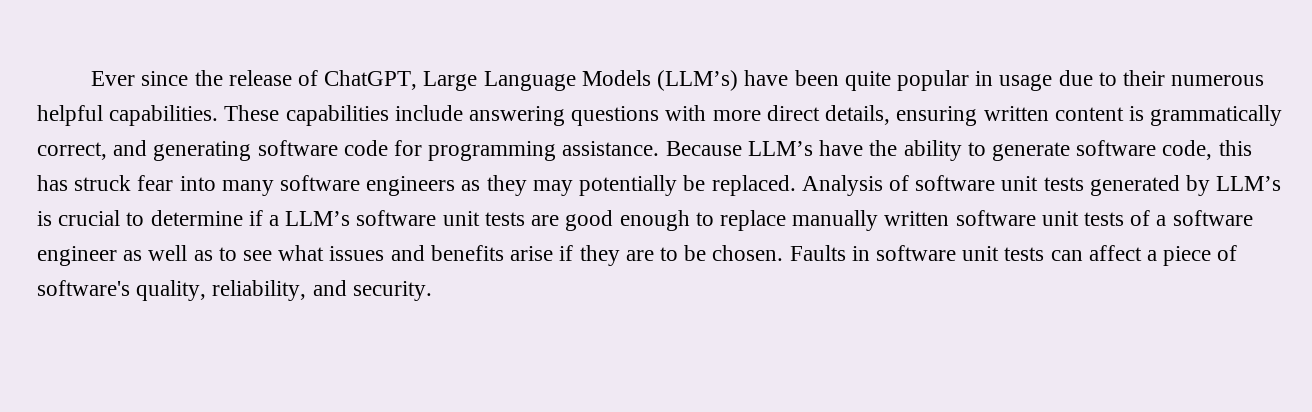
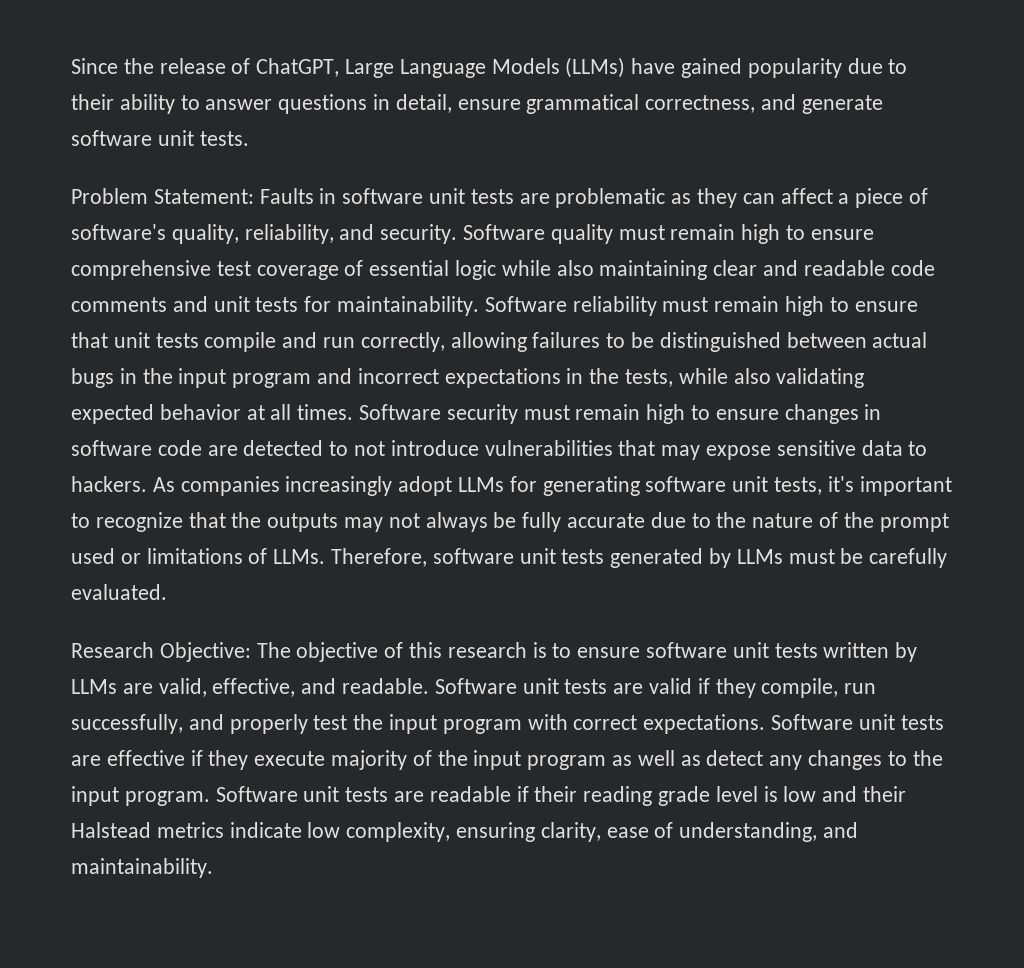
[91,71,189,86] Ever since -> [71,58,118,74] Since
[657,70,1265,91] [37,105,1283,126] [37,140,1252,161] [37,175,1282,196] [37,210,1253,231] [37,245,784,266] (LLM’s) have been quite popular in usage due to their numerous helpful capabilities. These capabilities include answering questions with more direct details, ensuring written content is grammatically correct, and generating software code for programming assistance. Because LLM’s have the ability to generate software code, this has struck fear into many software engineers as they may potentially be replaced. Analysis of software unit tests generated by LLM’s is crucial to determine if a LLM’s software unit tests are good enough to replace manually written software unit tests of a software engineer as well as to see what issues and benefits arise if they are to be chosen. -> [565,57,908,78] [71,94,883,114] [71,130,249,146] [71,188,254,204] (LLMs) have gained popularity due to their ability to answer questions in detail, ensure grammatical correctness, and generate software unit tests. // Problem Statement:
(1045, 254) none -> [519,188,738,208] are problematic as they
(432, 291) none -> [463,224,874,244] [71,260,935,280] [71,296,918,316] [71,332,928,352] [71,368,865,388] [71,404,882,424] [71,440,928,460] [71,476,952,496] [71,512,949,532] [71,548,948,568] [71,584,167,600] [71,642,918,662] [71,678,877,698] [71,714,944,734] [71,750,943,770] [71,786,907,806] [71,822,859,842] [71,858,213,878] Software quality must remain high to ensure comprehensive test coverage of essential logic while also maintaining clear and readable code comments and unit tests for maintainability. Software reliability must remain high to ensure that unit tests compile and run correctly, allowing failures to be distinguished between actual bugs in the input program and incorrect expectations in the tests, while also validating expected behavior at all times. Software security must remain high to ensure changes in software code are detected to not introduce vulnerabilities that may expose sensitive data to hackers. As companies increasingly adopt LLMs for generating software unit tests, it's important to recognize that the outputs may not always be fully accurate due to the nature of the prompt used or limitations of LLMs. Therefore, software unit tests generated by LLMs must be carefully evaluated. // Research Objective: The objective of this research is to ensure software unit tests written by LLMs are valid, effective, and readable. Software unit tests are valid if they compile, run successfully, and properly test the input program with correct expectations. Software unit tests are effective if they execute majority of the input program as well as detect any changes to the input program. Software unit tests are readable if their reading grade level is low and their Halstead metrics indicate low complexity, ensuring clarity, ease of understanding, and maintainability.

